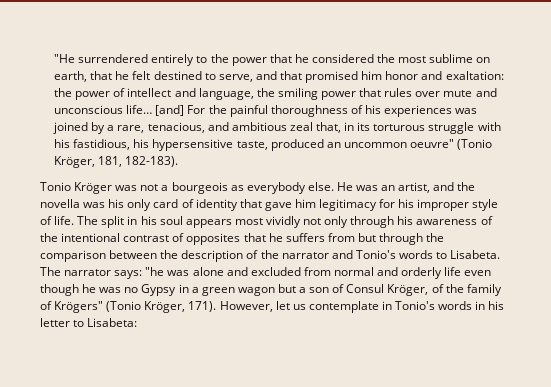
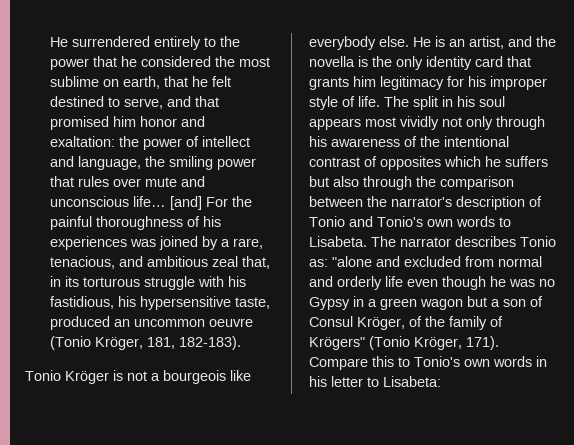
[54,54,76,63] "He -> [49,37,68,47] He
[409,139,454,148] oeuvre" -> [208,318,253,327] oeuvre
[115,185,138,191] was -> [113,370,123,381] is
[230,185,244,191] as -> [230,370,251,381] like
[356,185,379,191] was -> [435,36,445,47] is
[83,199,292,211] was his only card of identity that gave -> [358,56,531,70] [309,77,349,90] is the only identity card that grants
[243,233,266,242] that -> [444,156,481,167] which
[327,233,376,242] from but -> [309,176,359,187] but also
(179, 254) none -> [391,197,452,207] narrator's
[260,250,329,259] the narrator -> [309,216,345,227] Tonio
(396, 254) none -> [427,219,453,227] own
[114,267,224,279] says: "he was alone -> [455,236,556,247] [309,256,372,267] describes Tonio as: "alone
[219,301,436,313] However, let us contemplate in Tonio's -> [309,356,490,370] Compare this to Tonio's own

